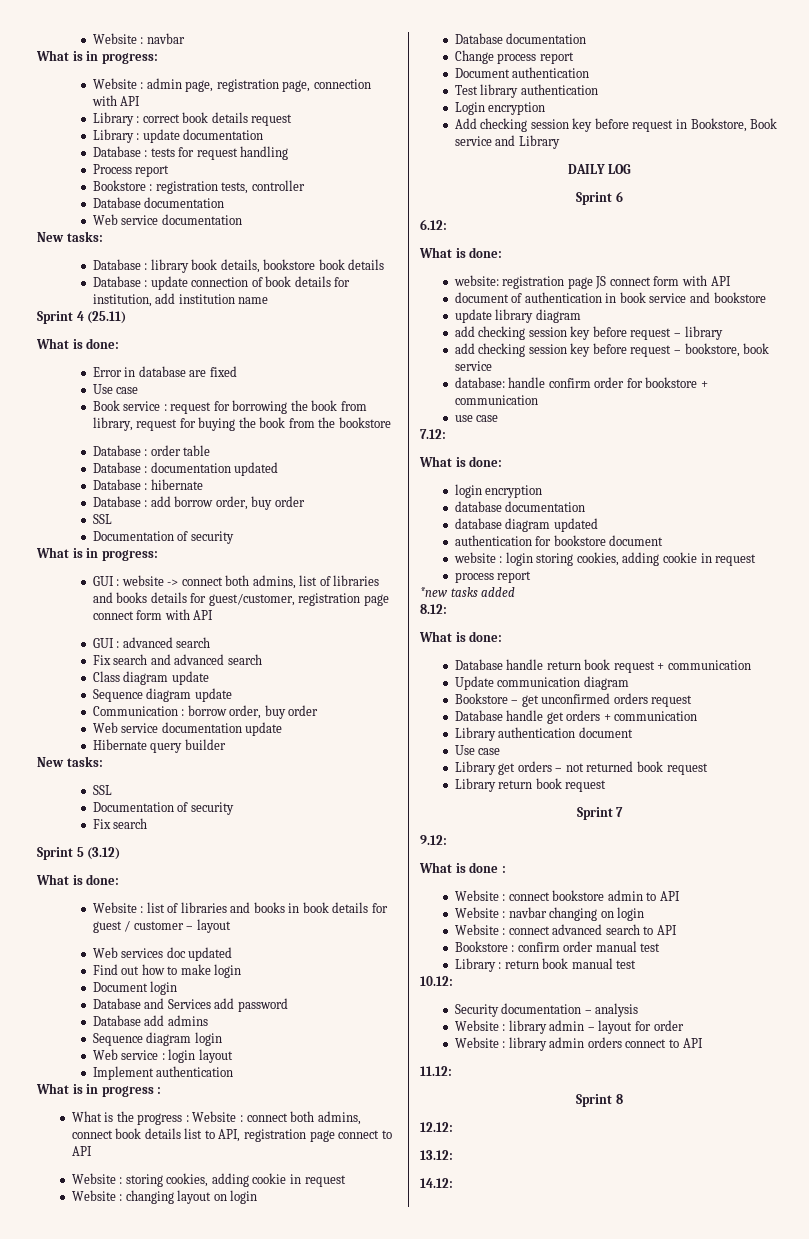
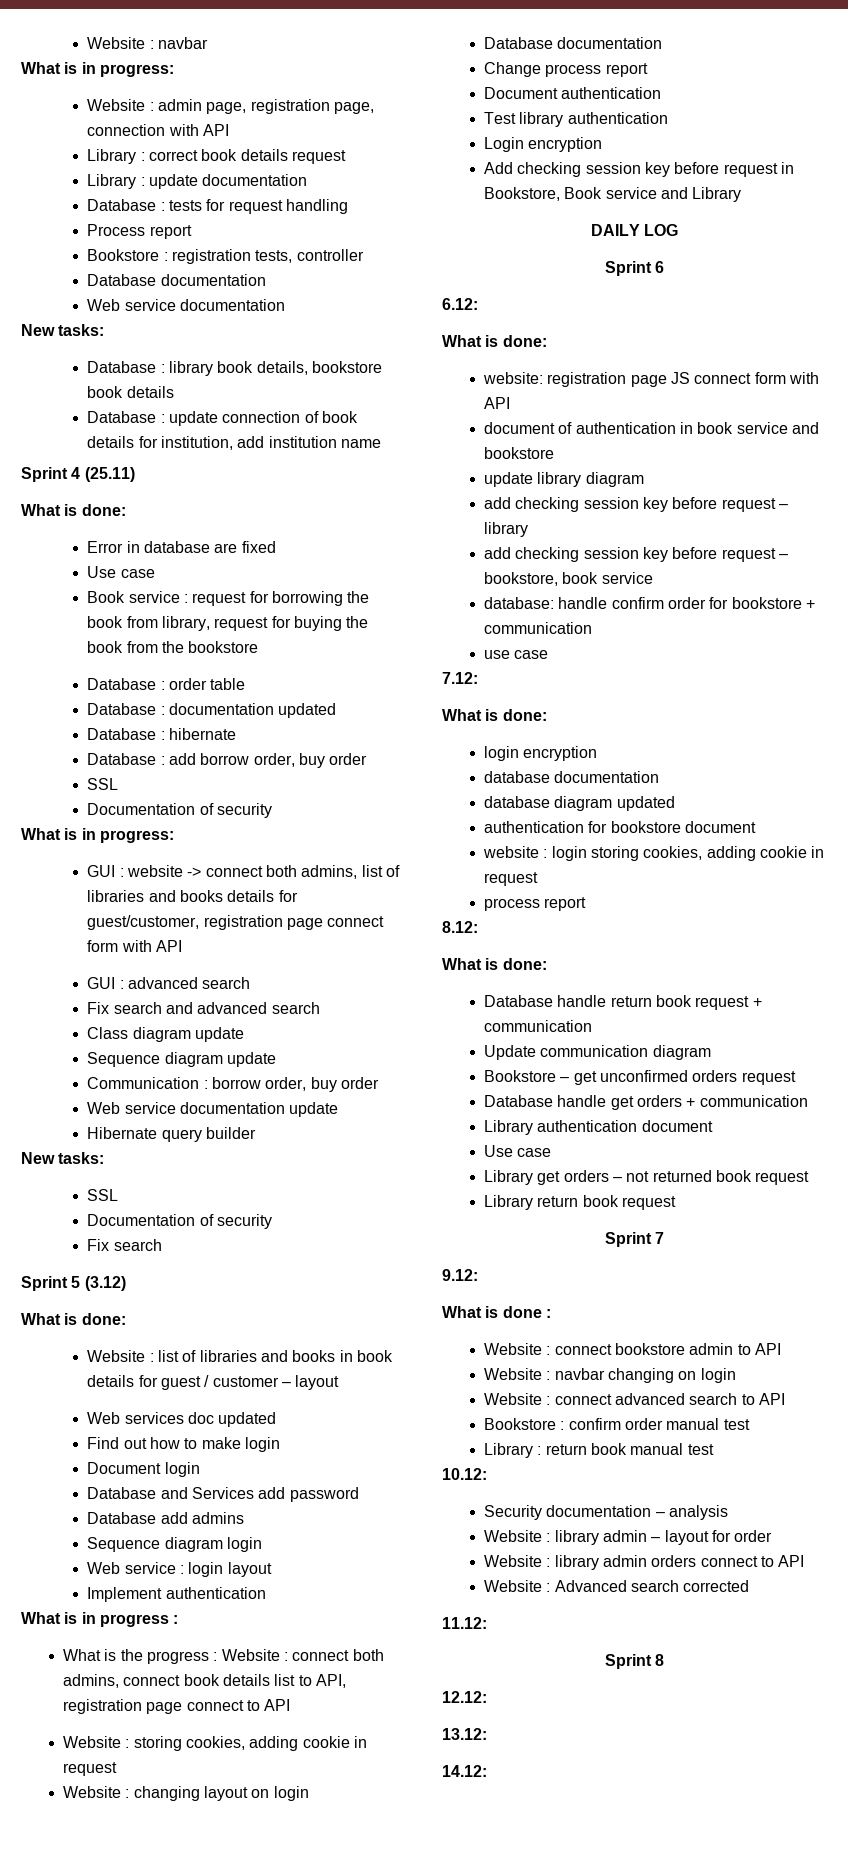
[420,587,516,597] // *new tasks added -> (587, 904) none
(703, 1043) none -> [483,1580,750,1592] // Website : Advanced search corrected

